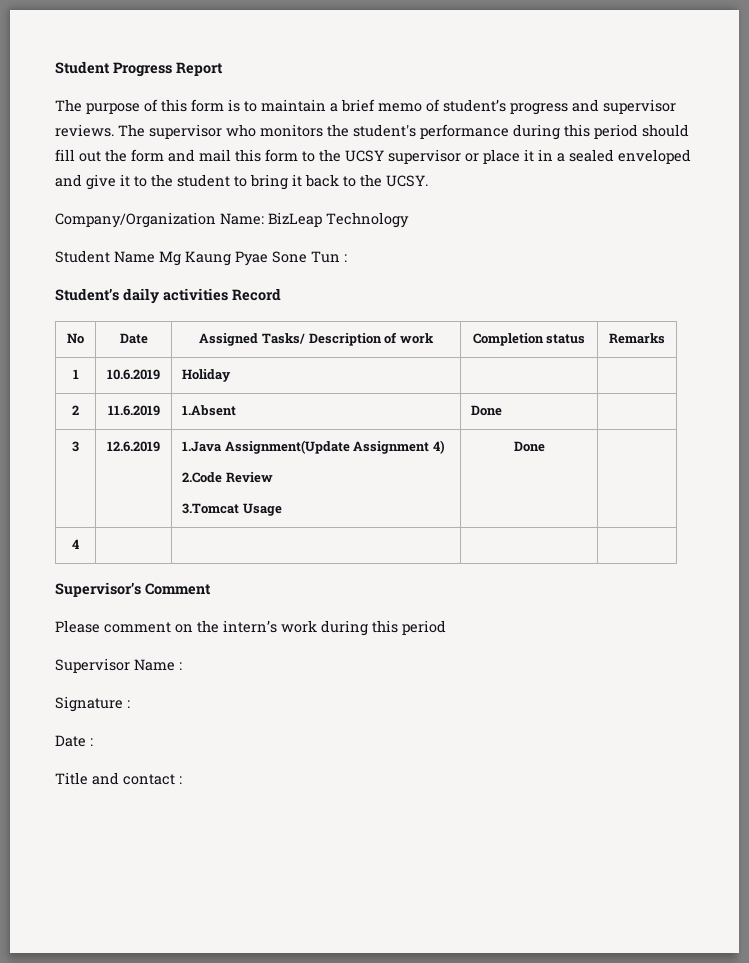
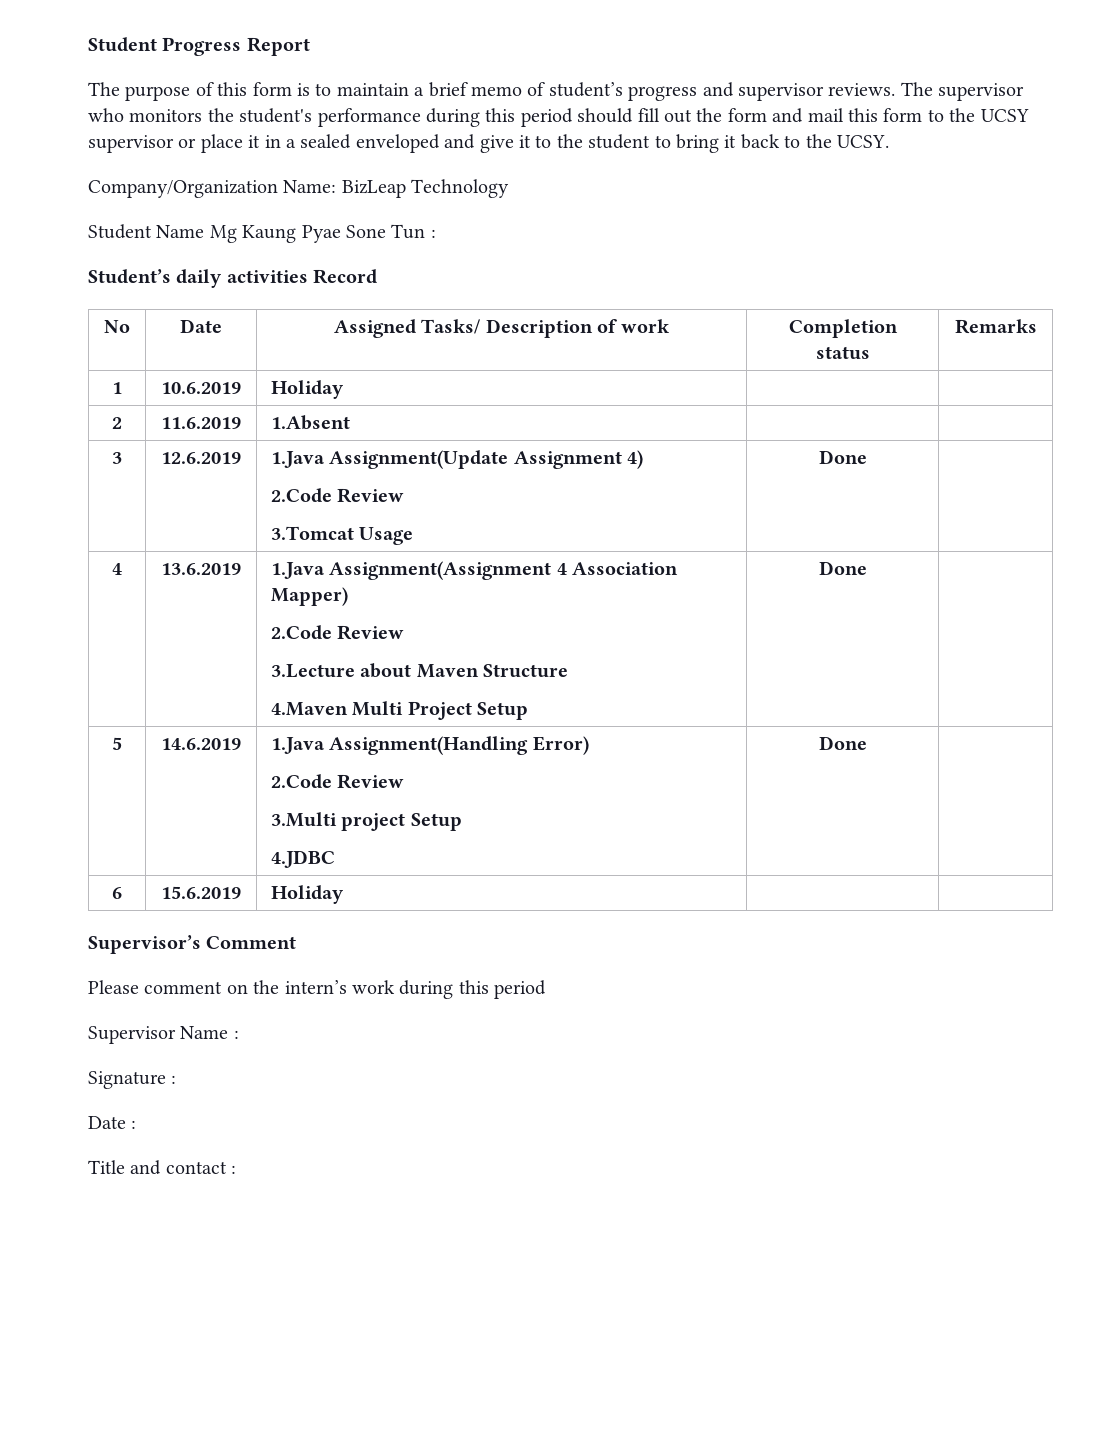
[471,405,503,416] Done -> (351, 422) none
(79, 544) | -> [161,563,241,575] [271,561,679,580] [271,587,349,606] [271,625,405,640] [271,663,569,678] [271,701,529,720] [818,561,867,575] [112,737,122,750] [161,738,241,750] [271,736,589,755] [271,774,405,789] [271,812,462,831] [271,850,336,868] [818,736,867,750] [112,887,122,899] [161,886,241,899] [271,885,345,904] 13.6.2019 | 1.Java Assignment(Assignment 4 Association Mapper) // 2.Code Review // 3.Lecture about Maven Structure // 4.Maven Multi Project Setup | Done | // 5 | 14.6.2019 | 1.Java Assignment(Handling Error) // 2.Code Review // 3.Multi project Setup // 4.JDBC | Done | // 6 | 15.6.2019 | Holiday

